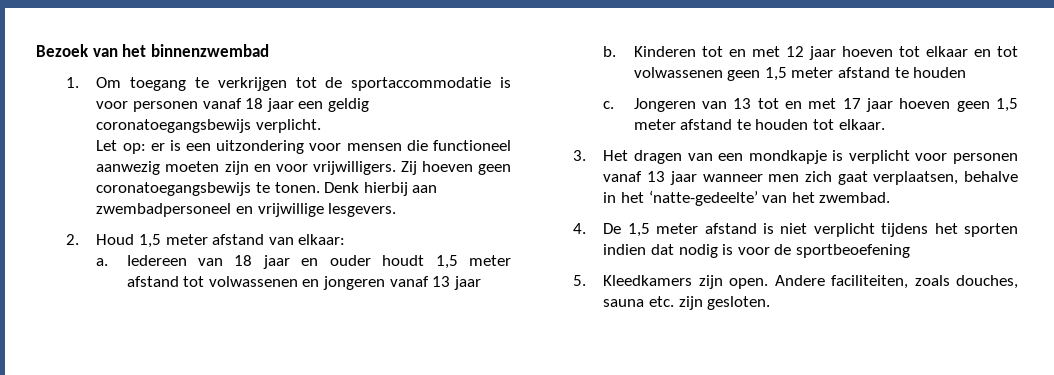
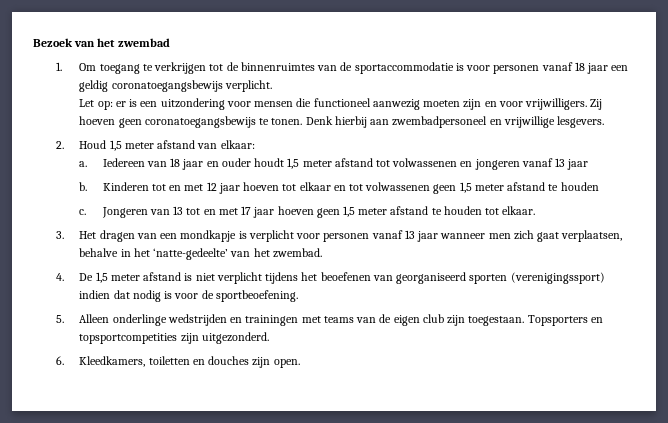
[150,44,269,57] binnenzwembad -> [117,38,170,47] zwembad
(343, 82) none -> [240,62,353,71] binnenruimtes van de
[963,223,1018,237] sporten -> [320,272,605,284] beoefenen van georganiseerd sporten (verenigingssport)
[795,244,910,258] sportbeoefening -> [215,290,298,302] sportbeoefening.
[603,275,1018,289] [603,296,771,310] Kleedkamers zijn open. Andere faciliteiten, zoals douches, sauna etc. zijn gesloten. -> [79,314,603,326] [79,332,269,344] [56,356,300,368] Alleen onderlinge wedstrijden en trainingen met teams van de eigen club zijn toegestaan. Topsporters en topsportcompetities zijn uitgezonderd. // 6. Kleedkamers, toiletten en douches zijn open.

